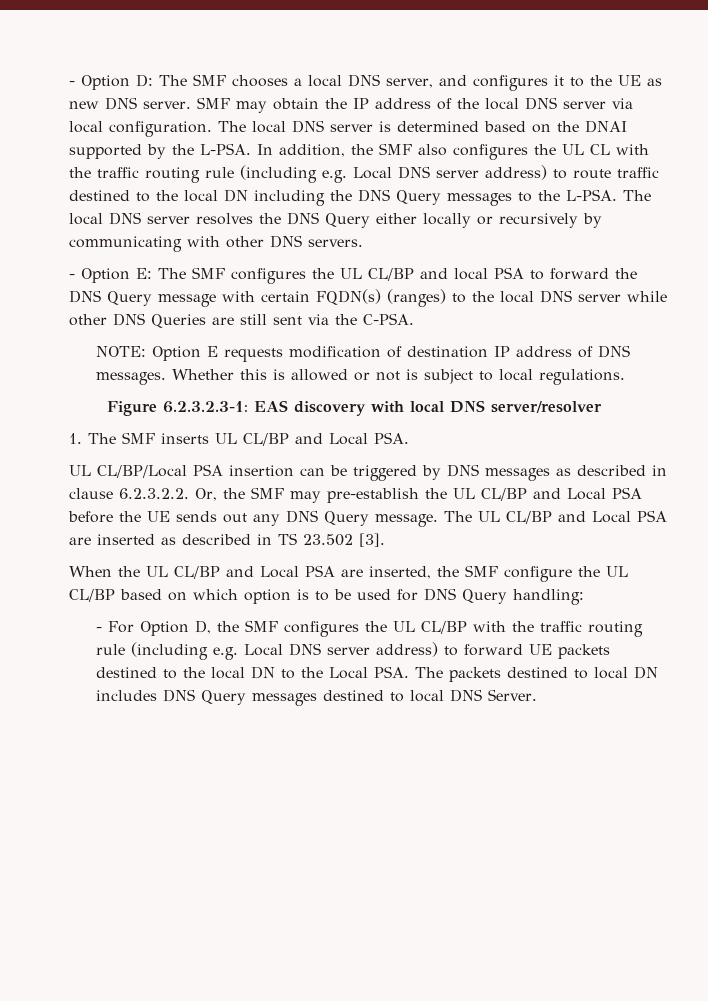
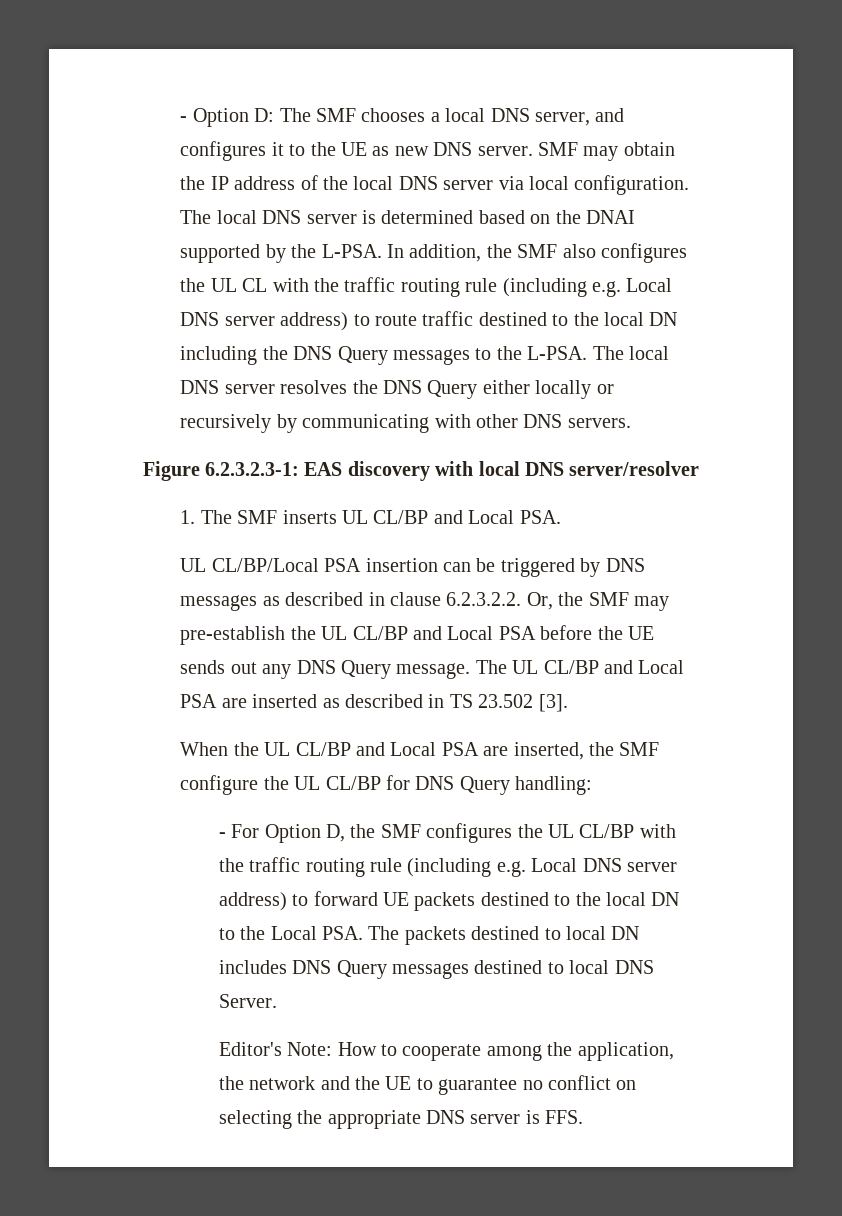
[68,267,637,284] [68,289,667,307] [68,313,414,328] [96,345,631,362] [96,369,626,385] // - Option E: The SMF configures the UL CL/BP and local PSA to forward the DNS Query message with certain FQDN(s) (ranges) to the local DNS server while other DNS Queries are still sent via the C-PSA. // NOTE: Option E requests modification of destination IP address of DNS messages. Whether this is allowed or not is subject to local regulations. -> (631, 423) none
[119,589,391,604] based on which option is to be used -> (381, 783) none
(538, 695) none -> [218,1042,674,1061] [218,1075,637,1095] [218,1110,584,1129] // Editor's Note: How to cooperate among the application, the network and the UE to guarantee no conflict on selecting the appropriate DNS server is FFS.

